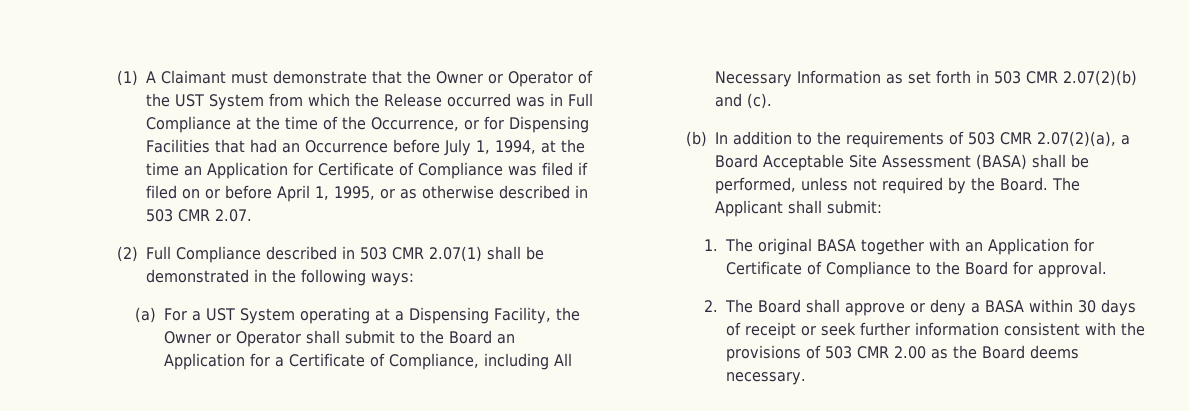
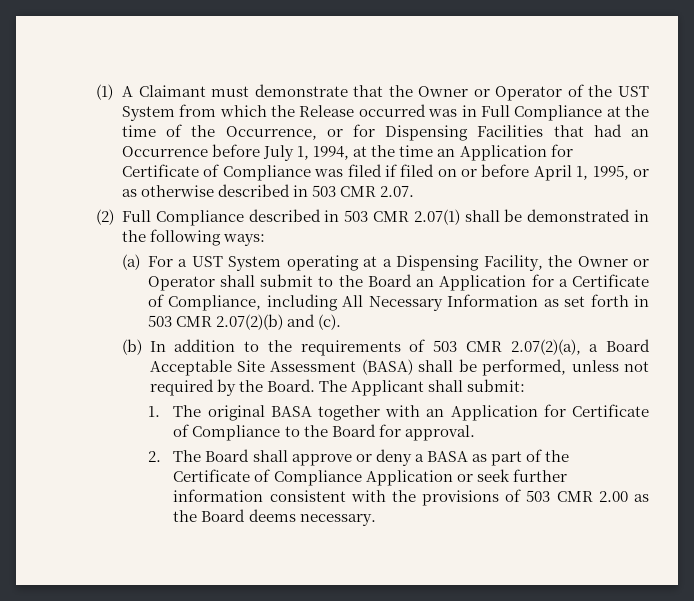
[1028,299,1136,316] [725,322,796,339] within 30 days of receipt -> [471,449,569,466] [173,469,453,486] as part of the Certificate of Compliance Application

